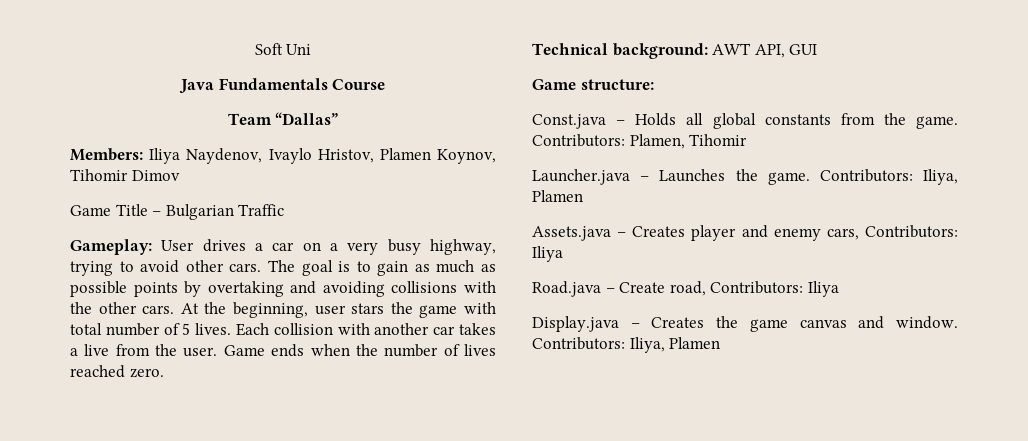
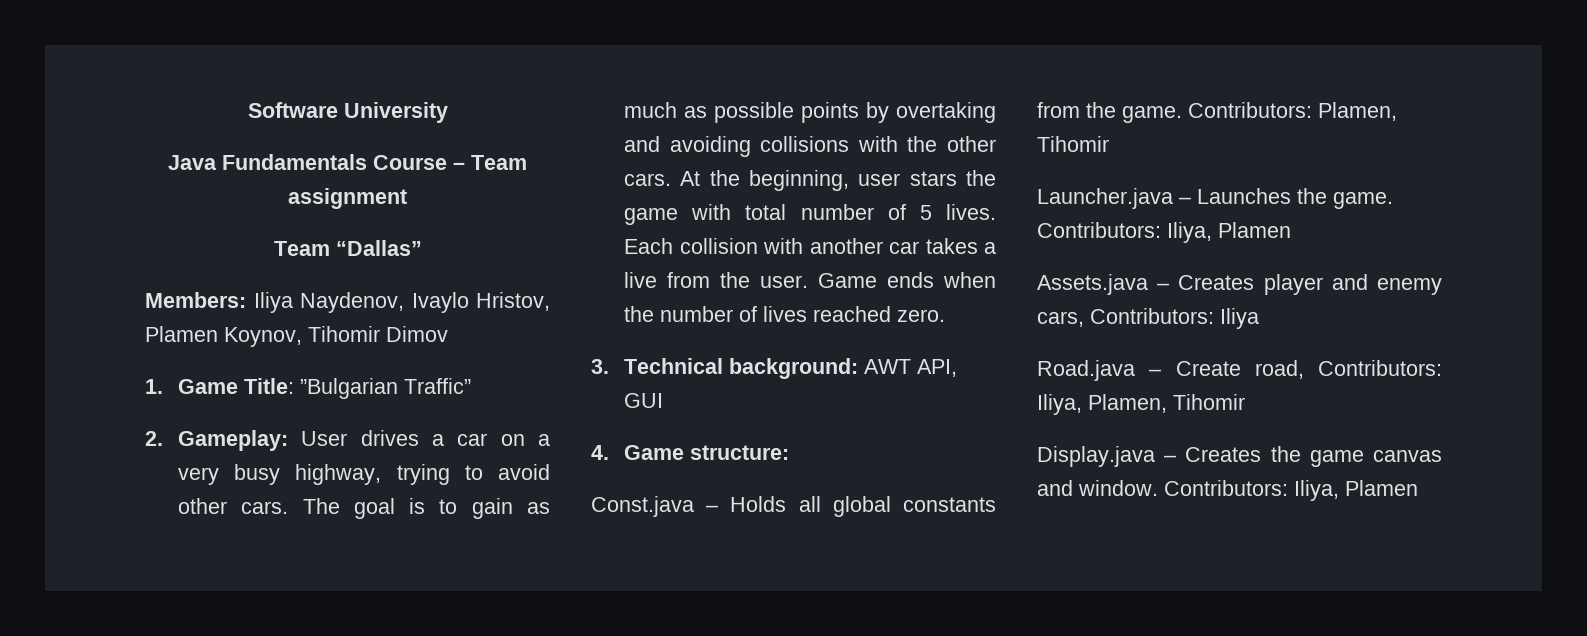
[254,43,312,55] Soft Uni -> [247,102,448,123] Software University
(386, 84) none -> [453,155,527,170] [288,188,407,209] – Team assignment
[70,204,285,220] Game Title – Bulgarian Traffic // -> [145,378,472,399] [145,431,163,446] 1. Game Title: ”Bulgarian Traffic” // 2.
(164, 373) none -> [591,359,609,374] 3.
(818, 49) none -> [591,445,609,460] 4.
[807,281,839,297] Iliya -> [1037,394,1245,415] Iliya, Plamen, Tihomir

